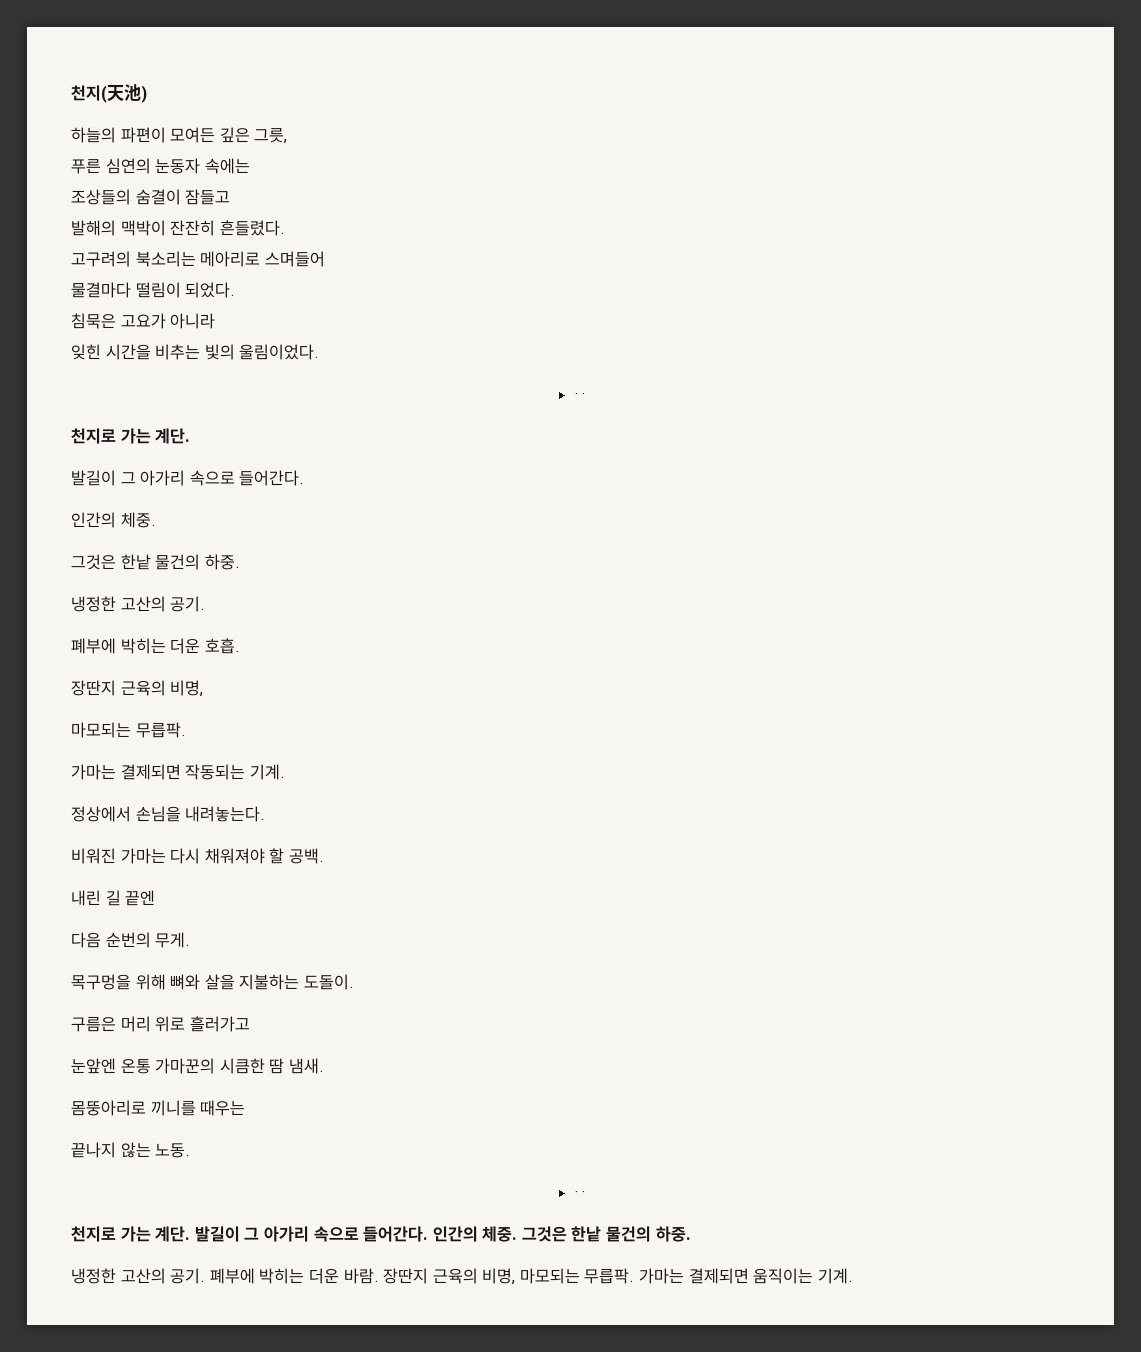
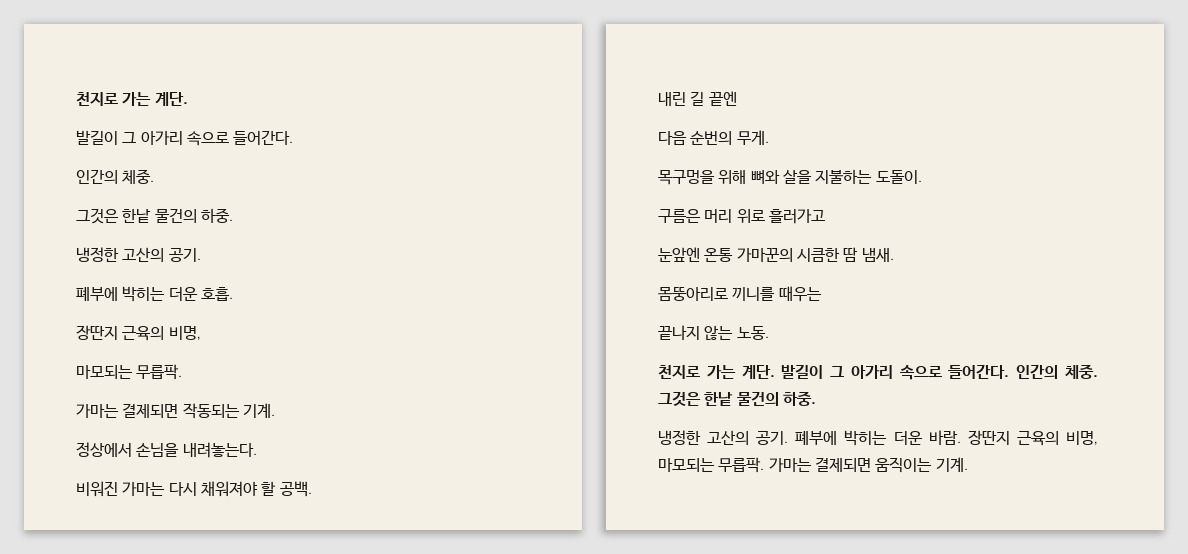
[71,84,147,103] [71,127,288,144] [71,158,250,174] [71,189,231,205] [71,220,285,236] [71,251,325,267] [71,282,236,298] [71,313,216,329] [71,344,320,360] [574,392,586,400] 천지(天池) // 하늘의 파편이 모여든 깊은 그릇, // 푸른 심연의 눈동자 속에는 // 조상들의 숨결이 잠들고 // 발해의 맥박이 잔잔히 흔들렸다. // 고구려의 북소리는 메아리로 스며들어 // 물결마다 떨림이 되었다. // 침묵은 고요가 아니라 // 잊힌 시간을 비추는 빛의 울림이었다. // · · // -> (76, 99) none
[574,1190,586,1198] // · · -> (769, 333) none

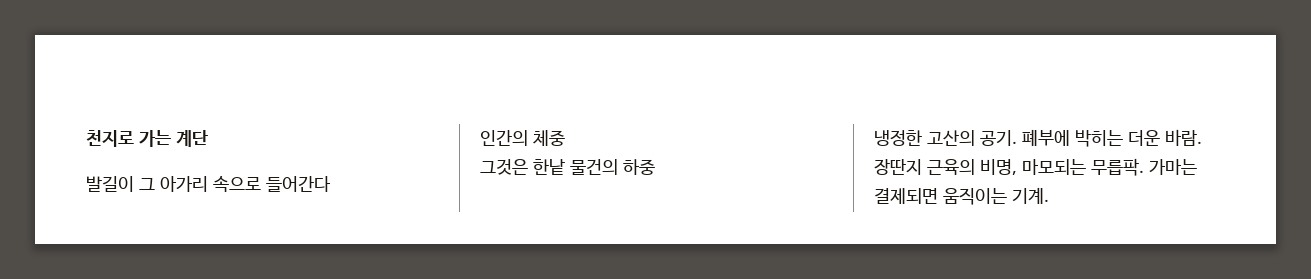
[76,92,188,106] [76,130,294,146] [76,169,155,184] [76,208,233,224] [76,247,201,262] [76,286,233,302] [76,325,201,341] [76,364,183,380] [76,403,275,419] [76,442,257,458] [76,481,312,497] [658,91,737,106] [658,130,769,145] [658,169,922,185] [658,209,825,224] [658,247,894,262] [658,286,822,302] [658,325,769,340] [658,364,1098,380] [658,391,816,406] 천지로 가는 계단. // 발길이 그 아가리 속으로 들어간다. // 인간의 체중. // 그것은 한낱 물건의 하중. // 냉정한 고산의 공기. // 폐부에 박히는 더운 호흡. // 장딴지 근육의 비명, // 마모되는 무릅팍. // 가마는 결제되면 작동되는 기계. // 정상에서 손님을 내려놓는다. // 비워진 가마는 다시 채워져야 할 공백. // 내린 길 끝엔 // 다음 순번의 무게. // 목구멍을 위해 뼈와 살을 지불하는 도돌이. // 구름은 머리 위로 흘러가고 // 눈앞엔 온통 가마꾼의 시큼한 땀 냄새. // 몸뚱아리로 끼니를 때우는 // 끝나지 않는 노동. // 천지로 가는 계단. 발길이 그 아가리 속으로 들어간다. 인간의 체중. 그것은 한낱 물건의 하중. -> [86,130,208,147] [86,176,331,193] [480,130,565,146] [480,159,655,175] 천지로 가는 계단 // 발길이 그 아가리 속으로 들어간다 // 인간의 체중 // 그것은 한낱 물건의 하중

